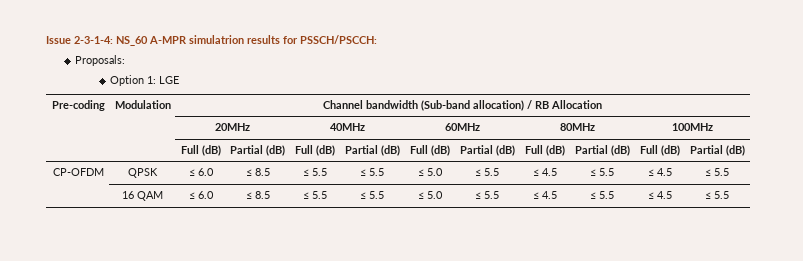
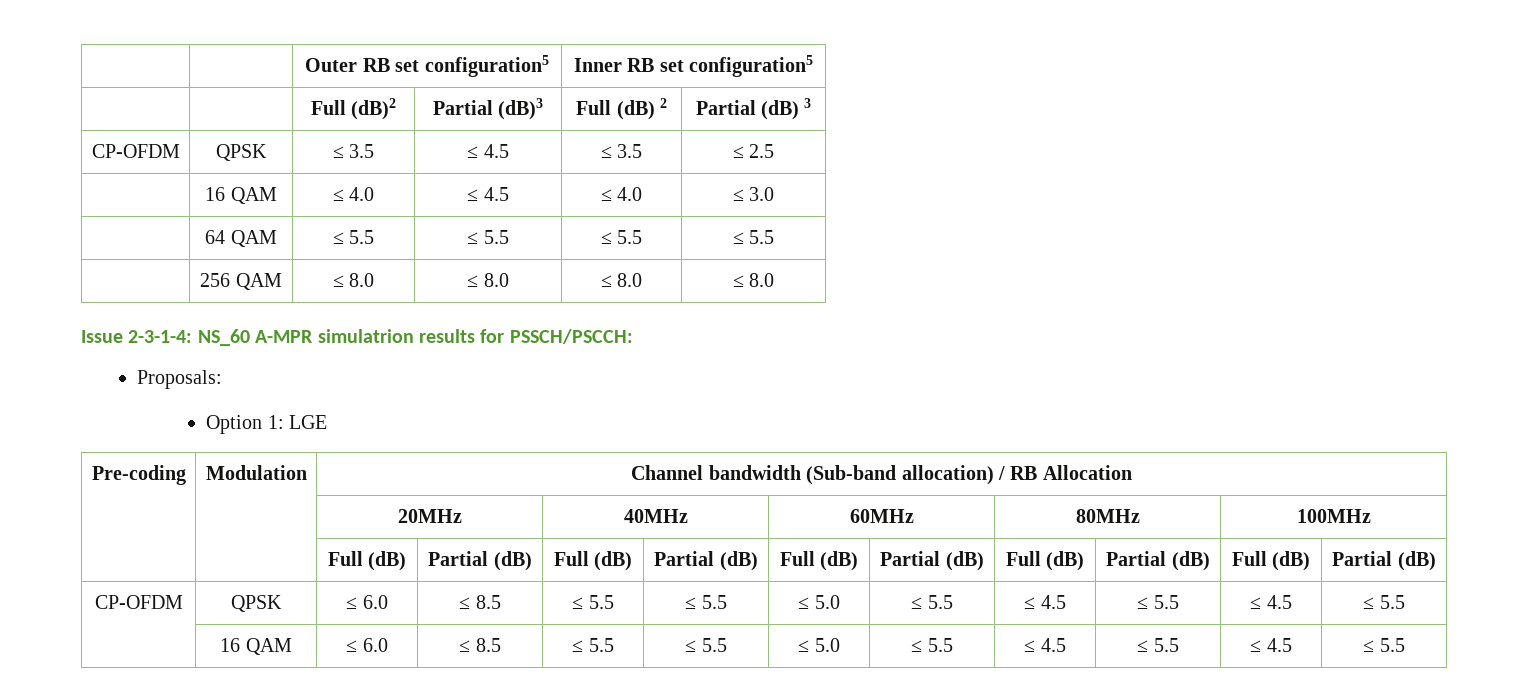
(46, 40) none -> [305,55,549,77] [573,55,814,77] [310,98,397,120] [432,98,544,120] [576,98,667,120] [695,98,812,120] [91,144,180,158] [216,144,267,161] [332,144,375,158] [467,144,509,158] [600,144,643,158] [732,144,775,158] [205,187,277,204] [332,187,375,201] [467,187,509,201] [600,187,643,201] [732,187,775,201] [205,230,277,247] [332,230,375,244] [467,230,509,244] [600,230,643,244] [732,230,775,244] [200,273,282,290] [332,273,375,287] [467,273,509,287] [600,273,643,287] [732,273,775,287] | | Outer RB set configuration5 | Inner RB set configuration5 // | | Full (dB)2 | Partial (dB)3 | Full (dB) 2 | Partial (dB) 3 // CP-OFDM | QPSK | ≤ 3.5 | ≤ 4.5 | ≤ 3.5 | ≤ 2.5 // | 16 QAM | ≤ 4.0 | ≤ 4.5 | ≤ 4.0 | ≤ 3.0 // | 64 QAM | ≤ 5.5 | ≤ 5.5 | ≤ 5.5 | ≤ 5.5 // | 256 QAM | ≤ 8.0 | ≤ 8.0 | ≤ 8.0 | ≤ 8.0 //

